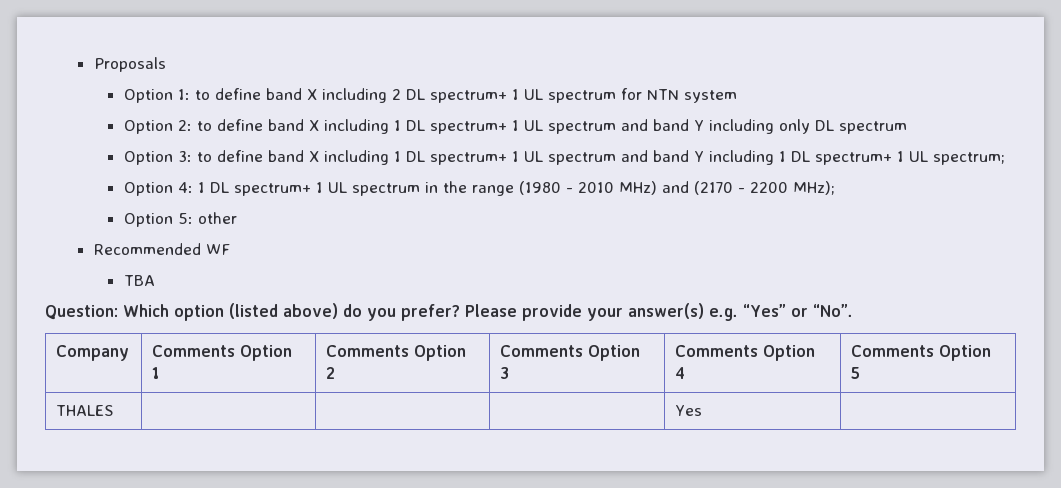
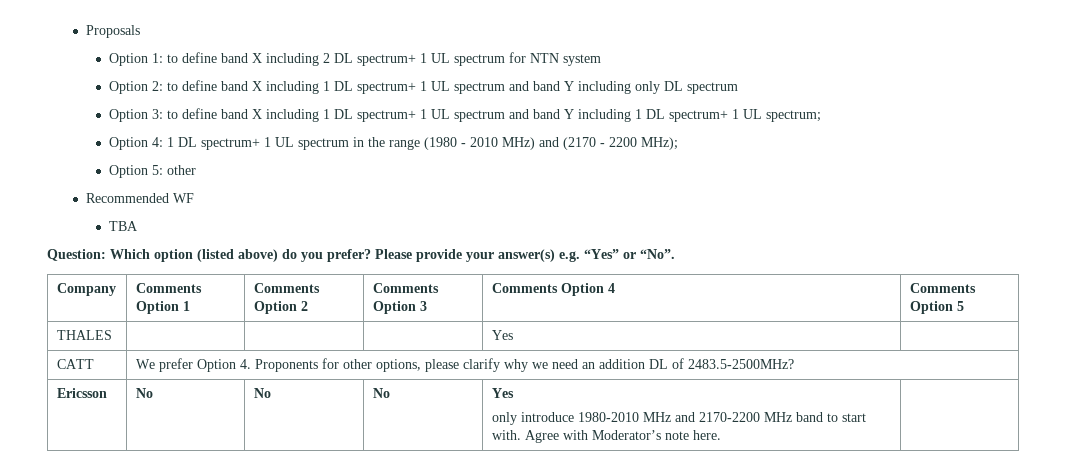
(703, 410) none -> [56,359,94,369] [135,358,794,372] [56,388,107,398] [135,388,153,398] [253,388,271,398] [372,388,390,398] [491,388,514,398] [491,412,866,425] [491,430,721,443] // CATT | We prefer Option 4. Proponents for other options, please clarify why we need an addition DL of 2483.5-2500MHz? // Ericsson | No | No | No | Yes // only introduce 1980-2010 MHz and 2170-2200 MHz band to start with. Agree with Moderator’s note here. |

